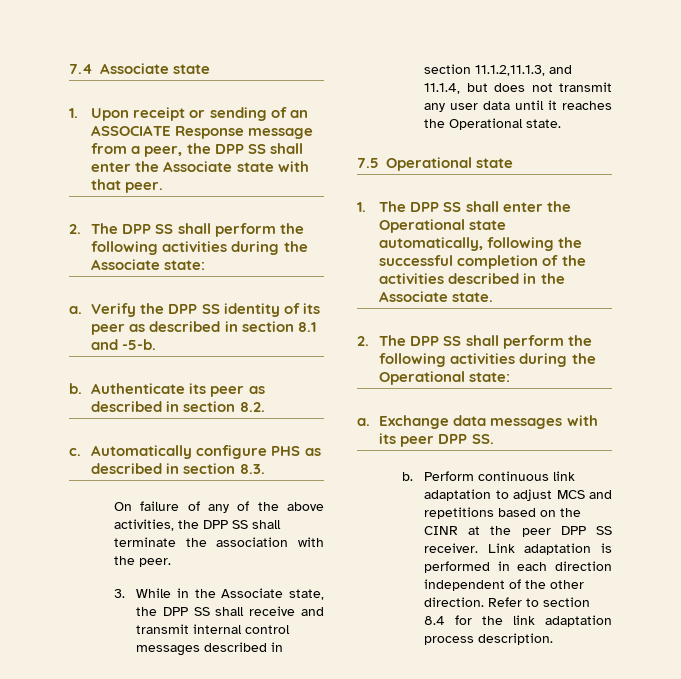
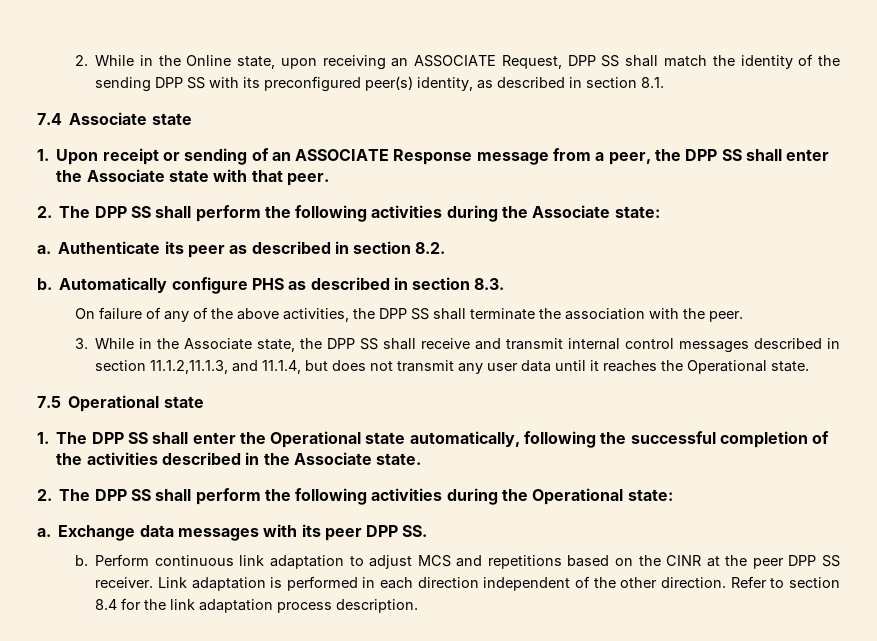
(69, 69) none -> [74,54,841,70] [95,76,665,92] 2. While in the Online state, upon receiving an ASSOCIATE Request, DPP SS shall match the identity of the sending DPP SS with its preconfigured peer(s) identity, as described in section 8.1. //
[91,303,320,317] [91,321,316,335] [91,339,157,350] [69,383,82,394] Verify the DPP SS identity of its peer as described in section 8.1 and -5-b. // b. -> (51, 249) none
[69,448,81,456] c. -> [37,278,52,290] b.

